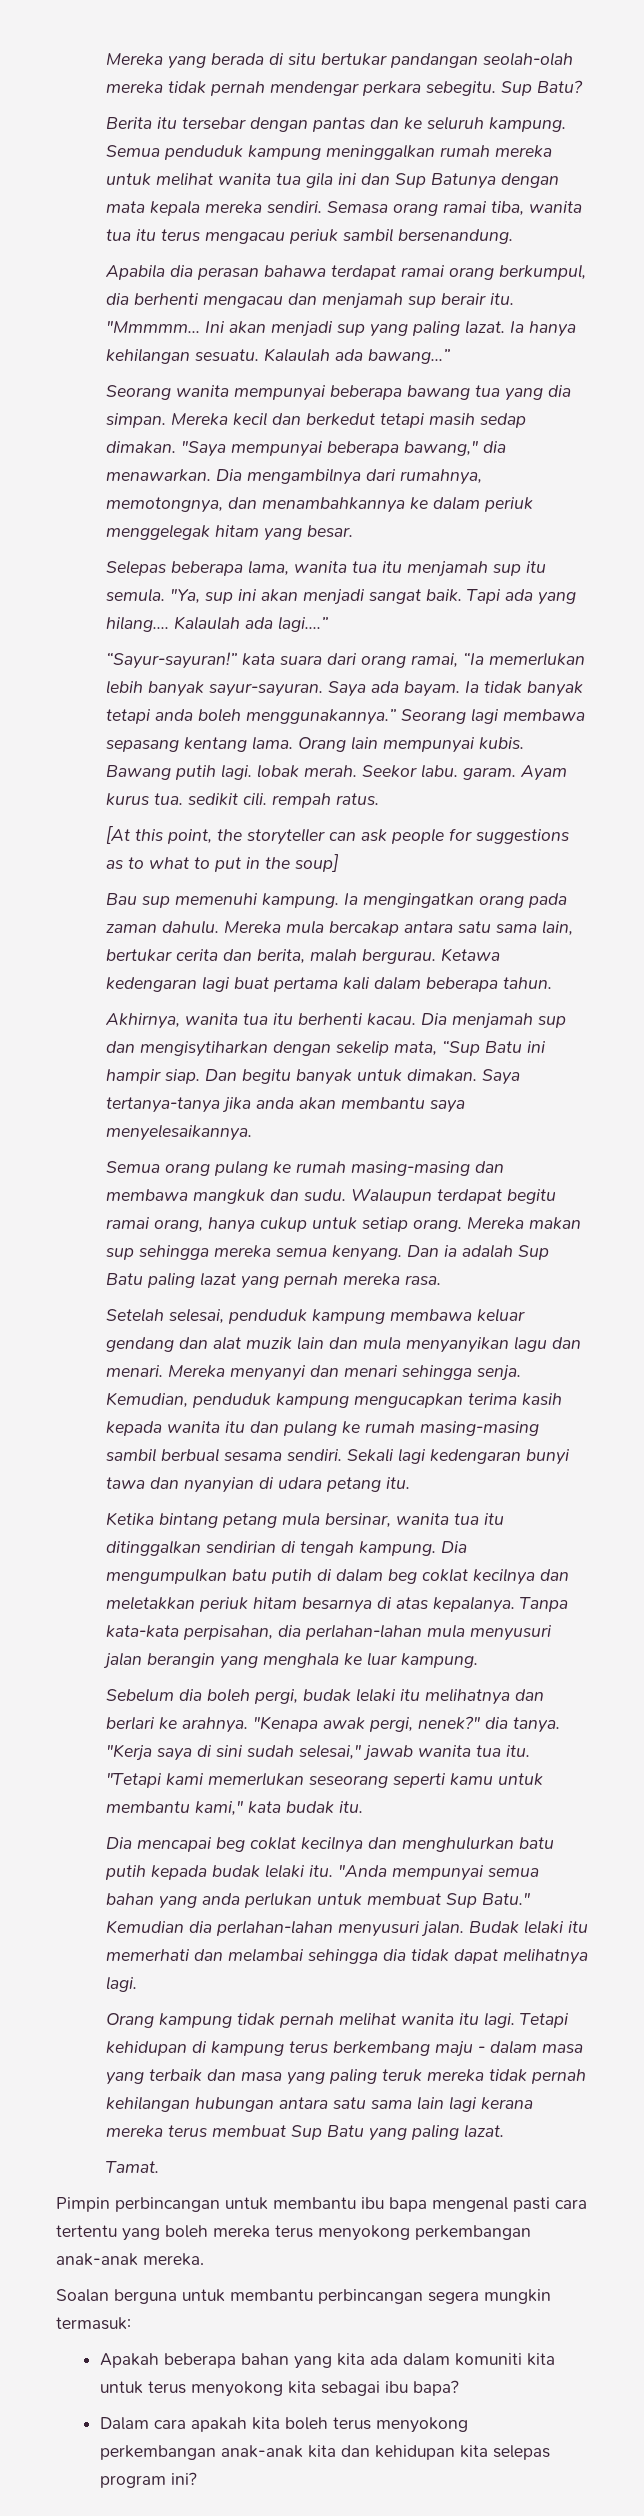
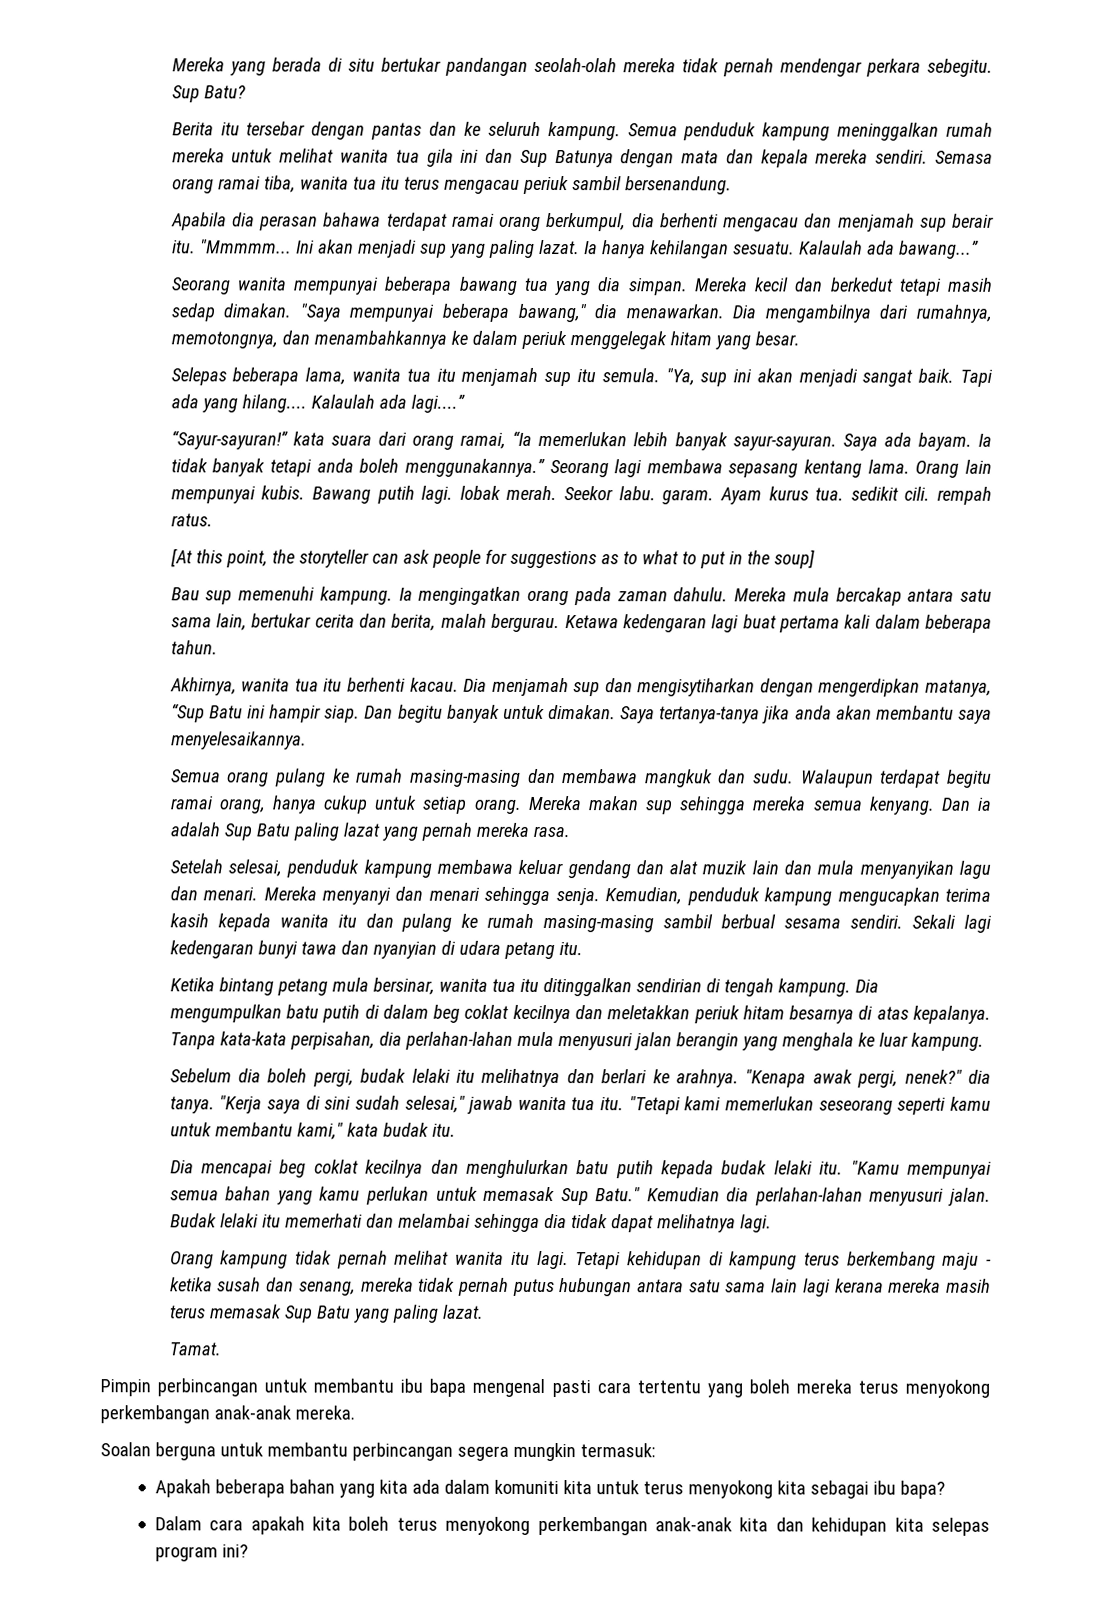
(145, 207) none -> [725,149,754,164] dan
[335,1040,437,1056] sekelip mata, -> [818,678,992,697] mengerdipkan matanya,
[337,1864,387,1877] "Anda -> [850,1160,900,1175] "Kamu
[201,1893,240,1905] anda -> [319,1186,361,1201] kamu
[366,1893,441,1905] membuat -> [483,1186,556,1202] memasak
[489,2040,583,2054] [105,2068,586,2085] [105,2096,190,2112] dalam masa yang terbaik dan masa yang paling teruk mereka tidak pernah kehilangan -> [169,1277,555,1297] ketika susah dan senang, mereka tidak pernah putus
[167,2125,286,2137] terus membuat -> [946,1278,992,1293] [169,1304,282,1319] masih terus memasak

